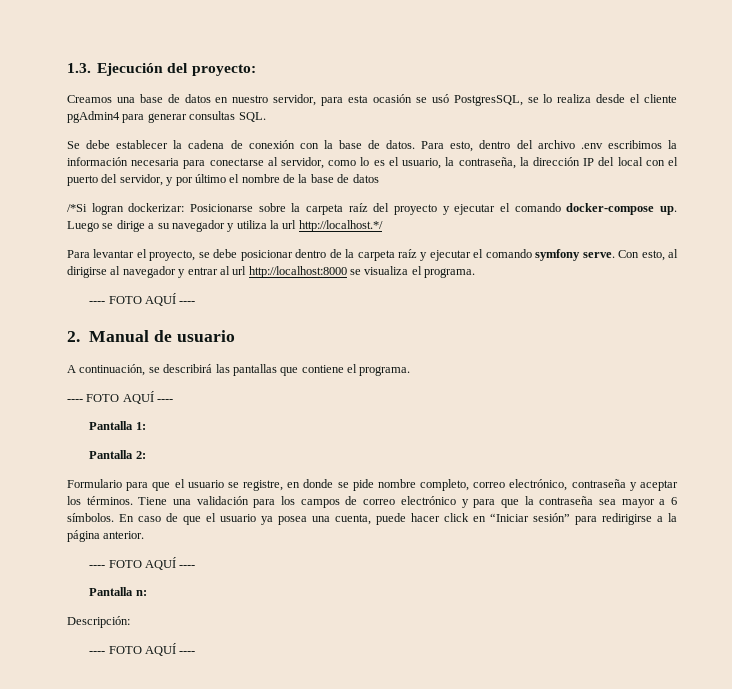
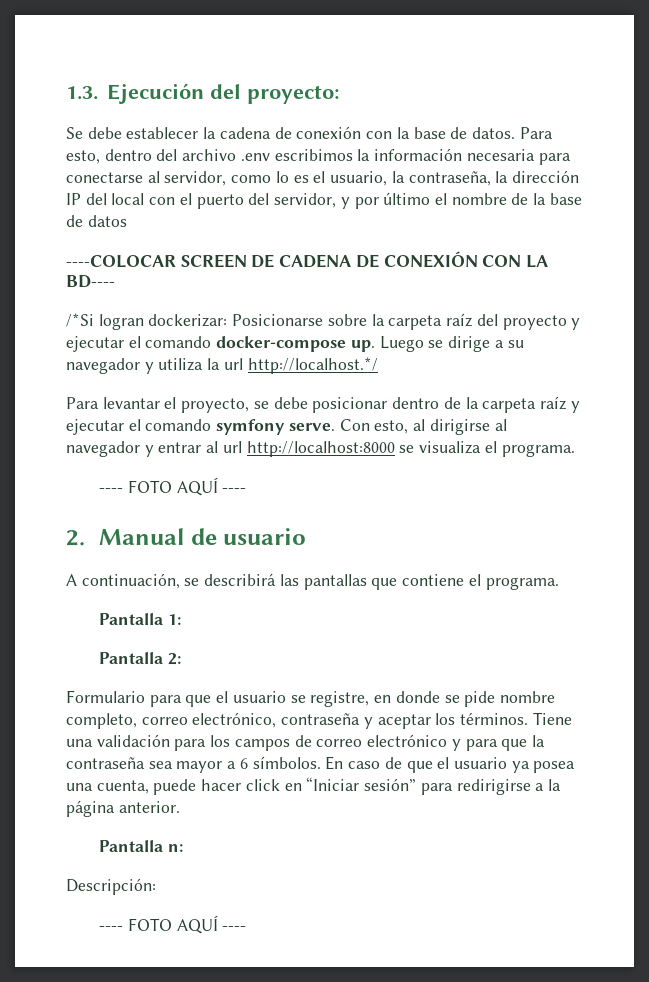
[67,94,678,106] [67,111,266,123] // Creamos una base de datos en nuestro servidor, para esta ocasión se usó PostgresSQL, se lo realiza desde el cliente pgAdmin4 para generar consultas SQL. -> (340, 94) none
(379, 178) none -> [66,251,549,268] [66,275,115,288] // ----COLOCAR SCREEN DE CADENA DE CONEXIÓN CON LA BD----
[67,391,174,404] // ---- FOTO AQUÍ ---- -> (559, 583) none
[89,557,196,570] // ---- FOTO AQUÍ ---- -> (180, 807) none

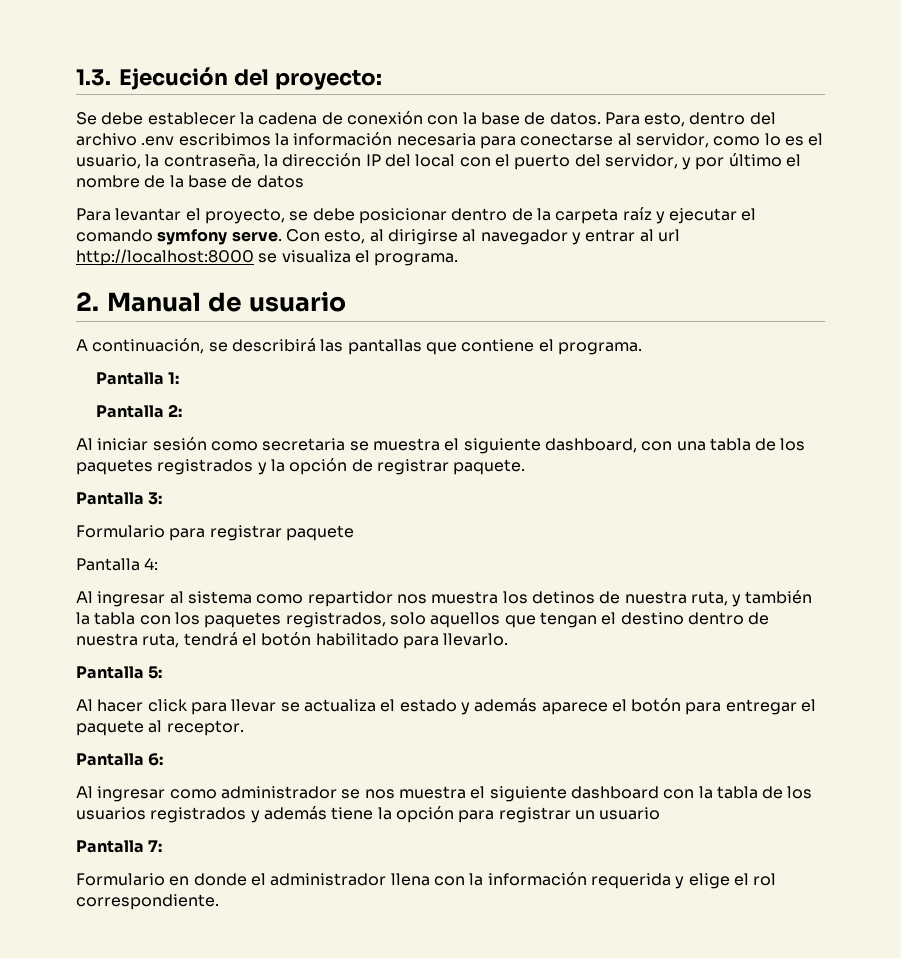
[66,251,549,268] [66,275,115,288] [66,313,581,330] [66,336,524,352] [66,357,378,374] // ----COLOCAR SCREEN DE CADENA DE CONEXIÓN CON LA BD---- // /*Si logran dockerizar: Posicionarse sobre la carpeta raíz del proyecto y ejecutar el comando docker-compose up. Luego se dirige a su navegador y utiliza la url http://localhost.*/ -> (304, 181) none
[99,477,247,496] // ---- FOTO AQUÍ ---- -> (459, 259) none
[66,690,555,707] [66,712,572,729] [66,734,545,751] [66,756,576,773] [66,777,561,795] [66,800,180,817] [99,840,183,852] [66,878,156,895] [99,915,247,934] Formulario para que el usuario se registre, en donde se pide nombre completo, correo electrónico, contraseña y aceptar los términos. Tiene una validación para los campos de correo electrónico y para que la contraseña sea mayor a 6 símbolos. En caso de que el usuario ya posea una cuenta, puede hacer click en “Iniciar sesión” para redirigirse a la página anterior. // Pantalla n: // Descripción: // ---- FOTO AQUÍ ---- -> [76,437,806,454] [76,458,526,475] [76,492,163,505] [76,525,354,541] [76,558,159,571] [76,590,813,607] [76,612,770,628] [76,632,509,649] [76,666,163,679] [76,698,817,715] [76,720,244,736] [76,753,164,766] [76,786,813,802] [76,806,661,823] [76,840,163,853] [76,872,777,889] [76,894,219,910] Al iniciar sesión como secretaria se muestra el siguiente dashboard, con una tabla de los paquetes registrados y la opción de registrar paquete. // Pantalla 3: // Formulario para registrar paquete // Pantalla 4: // Al ingresar al sistema como repartidor nos muestra los detinos de nuestra ruta, y también la tabla con los paquetes registrados, solo aquellos que tengan el destino dentro de nuestra ruta, tendrá el botón habilitado para llevarlo. // Pantalla 5: // Al hacer click para llevar se actualiza el estado y además aparece el botón para entregar el paquete al receptor. // Pantalla 6: // Al ingresar como administrador se nos muestra el siguiente dashboard con la tabla de los usuarios registrados y además tiene la opción para registrar un usuario // Pantalla 7: // Formulario en donde el administrador llena con la información requerida y elige el rol correspondiente.

